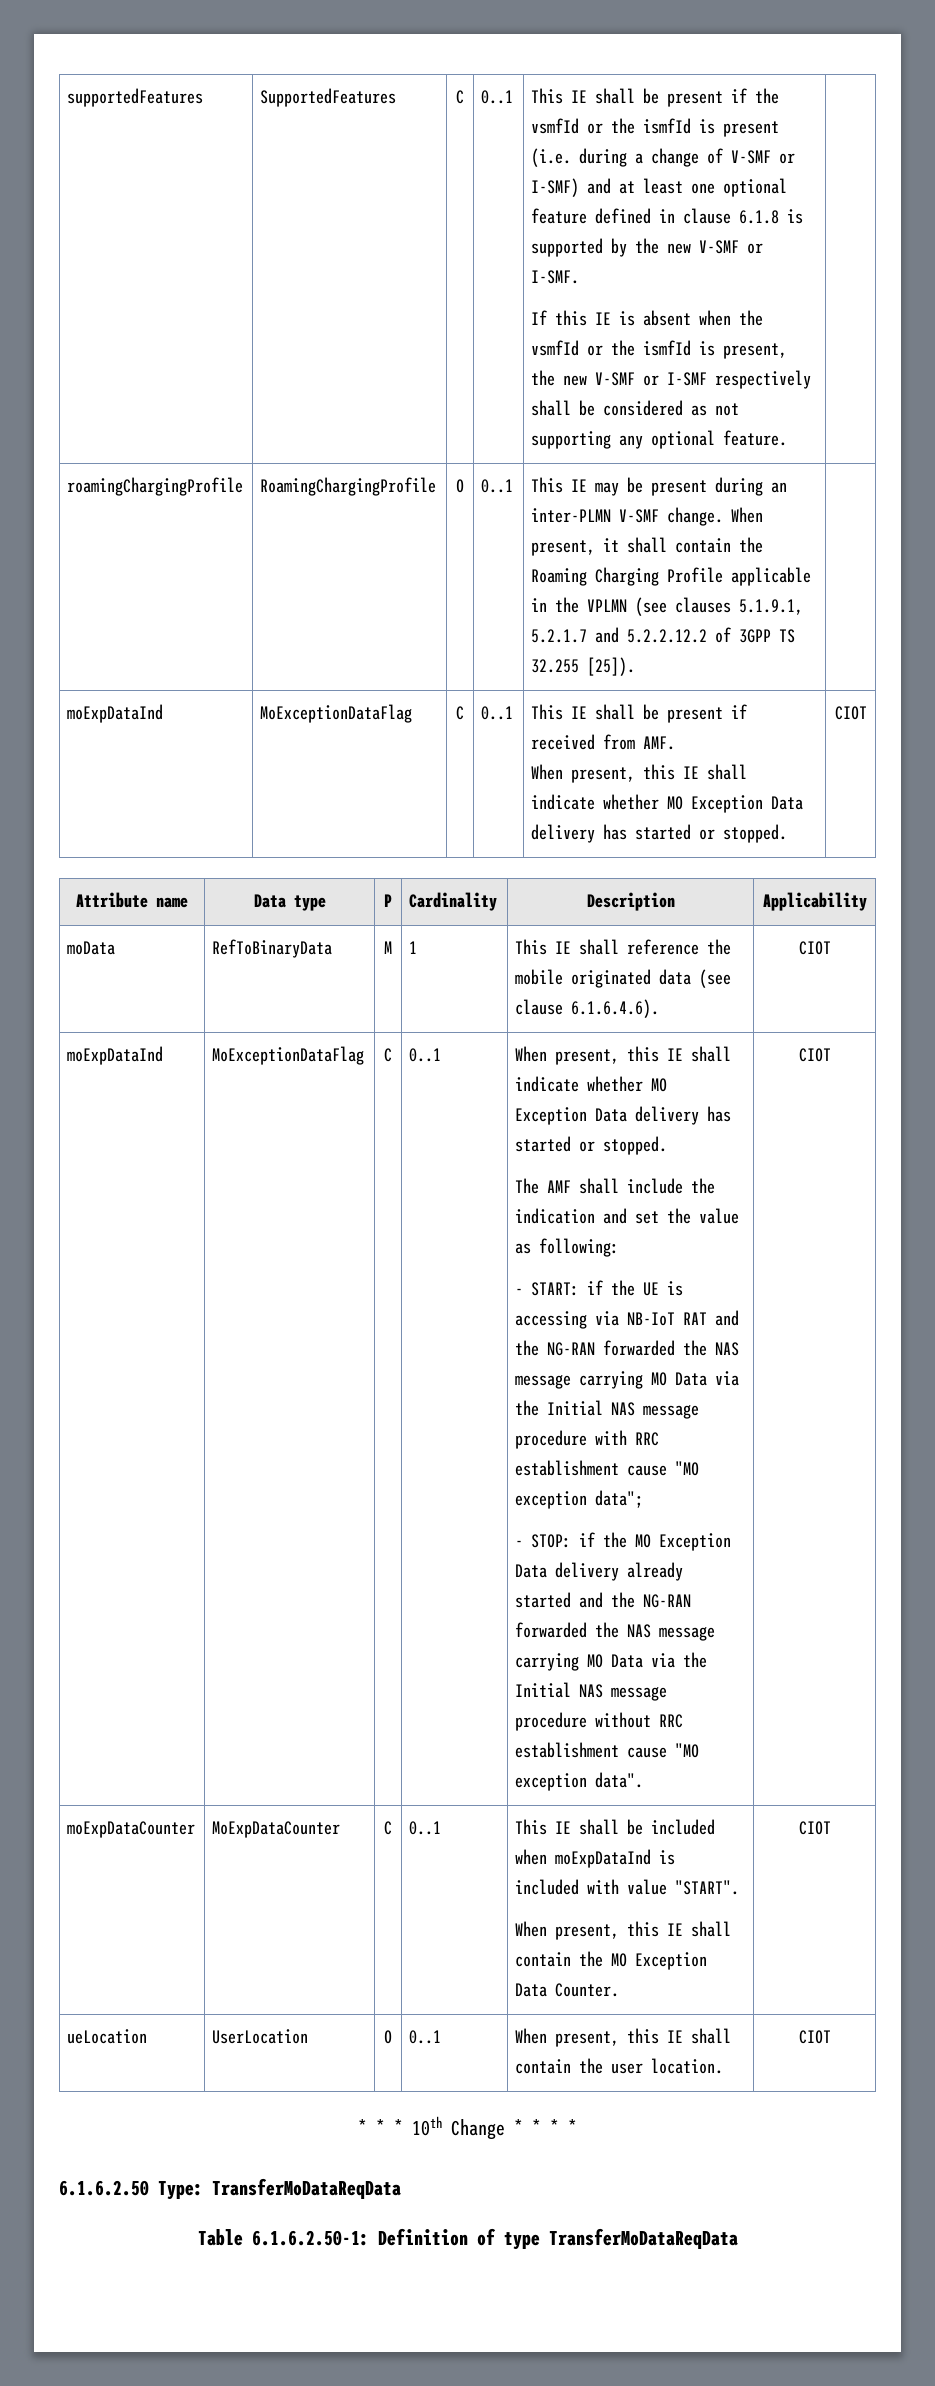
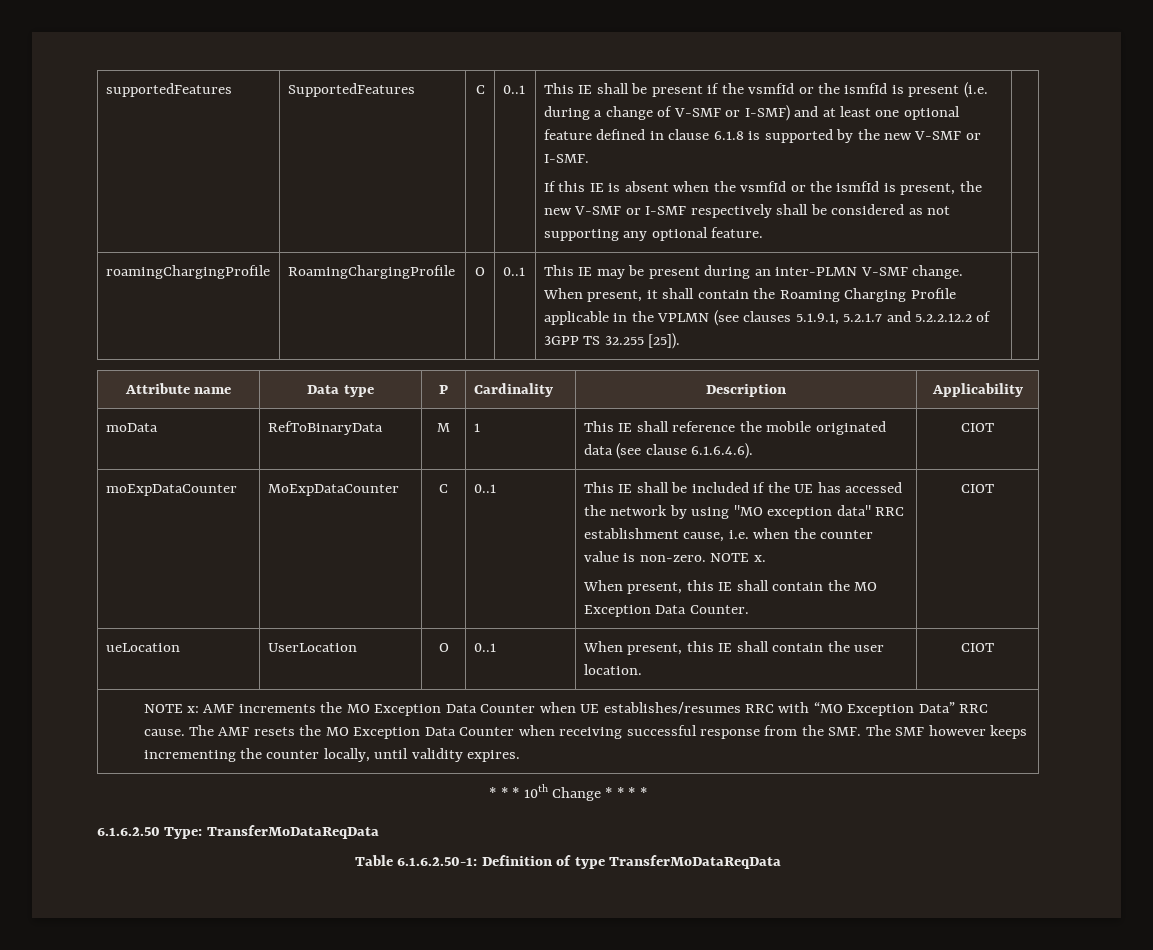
[67,704,164,723] [260,704,413,723] [456,706,464,720] [481,706,514,720] [531,704,748,723] [531,734,676,750] [531,764,748,783] [531,794,804,813] [531,824,788,843] [834,706,867,720] // moExpDataInd | MoExceptionDataFlag | C | 0..1 | This IE shall be present if received from AMF. // When present, this IE shall indicate whether MO Exception Data delivery has started or stopped. | CIOT -> (681, 341) none
[67,1046,164,1065] [212,1046,365,1065] [384,1048,392,1062] [409,1048,442,1062] [515,1046,732,1065] [515,1076,668,1092] [515,1106,732,1125] [515,1136,668,1155] [515,1178,716,1194] [515,1208,740,1224] [515,1238,620,1257] [515,1280,684,1296] [515,1310,740,1329] [515,1340,740,1356] [515,1371,740,1389] [515,1400,700,1419] [515,1430,660,1449] [515,1460,700,1476] [515,1490,644,1509] [515,1532,732,1551] [515,1562,684,1581] [515,1592,692,1608] [515,1622,716,1641] [515,1652,708,1671] [515,1682,668,1701] [515,1712,684,1731] [515,1742,700,1758] [515,1772,644,1791] [798,1048,831,1062] // moExpDataInd | MoExceptionDataFlag | C | 0..1 | When present, this IE shall indicate whether MO Exception Data delivery has started or stopped. // The AMF shall include the indication and set the value as following: // - START: if the UE is accessing via NB-IoT RAT and the NG-RAN forwarded the NAS message carrying MO Data via the Initial NAS message procedure with RRC establishment cause "MO exception data"; // - STOP: if the MO Exception Data delivery already started and the NG-RAN forwarded the NAS message carrying MO Data via the Initial NAS message procedure without RRC establishment cause "MO exception data". | CIOT -> (994, 427) none
[515,1849,676,1868] [515,1879,740,1895] when moExpDataInd is included with value "START". -> [753,482,902,493] [583,505,905,519] [583,528,874,542] [583,551,766,562] if the UE has accessed the network by using "MO exception data" RRC establishment cause, i.e. when the counter value is non-zero. NOTE x.
(831, 2037) none -> [143,702,989,716] [143,725,1028,739] [143,748,521,762] // NOTE x: AMF increments the MO Exception Data Counter when UE establishes/resumes RRC with “MO Exception Data” RRC cause. The AMF resets the MO Exception Data Counter when receiving successful response from the SMF. The SMF however keeps incrementing the counter locally, until validity expires.

